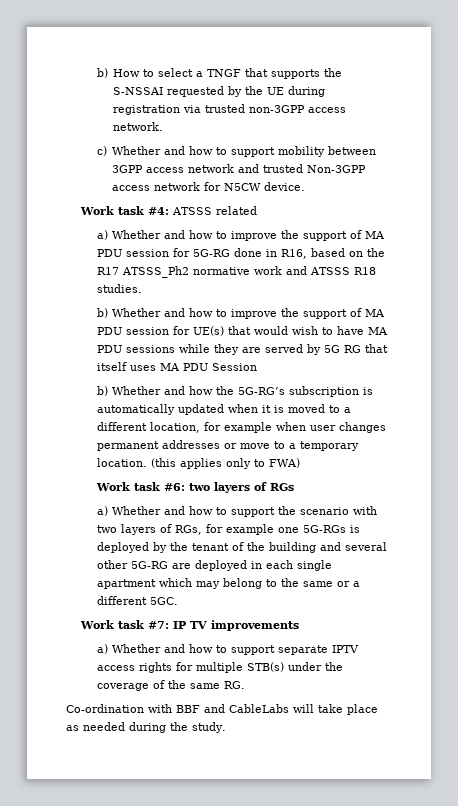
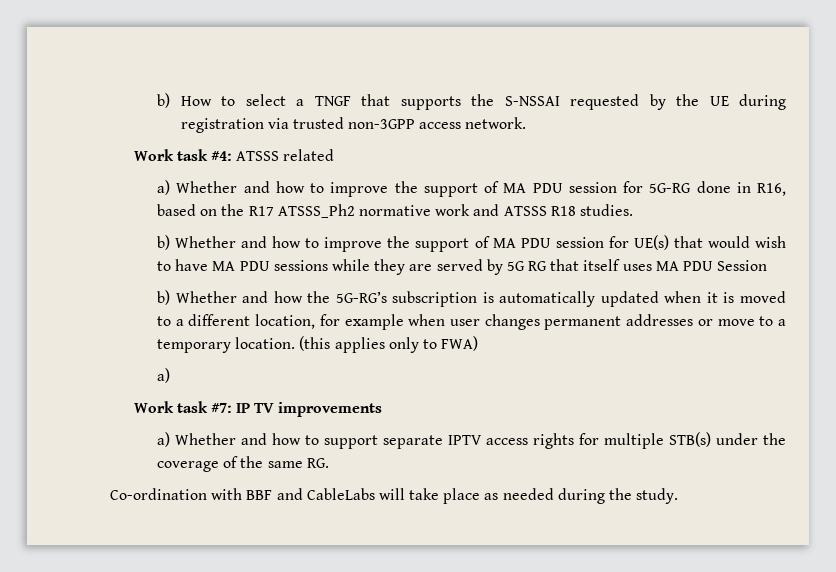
[96,146,377,157] [112,164,367,173] [112,182,306,191] // c) Whether and how to support mobility between 3GPP access network and trusted Non-3GPP access network for N5CW device. -> (527, 123) none
[95,482,294,493] [96,506,377,517] [96,524,360,535] [96,542,387,553] [96,560,332,571] [96,578,360,589] [96,596,178,605] Work task #6: two layers of RGs // a) Whether and how to support the scenario with two layers of RGs, for example one 5G-RGs is deployed by the tenant of the building and several other 5G-RG are deployed in each single apartment which may belong to the same or a different 5GC. -> [157,368,171,383] a)

